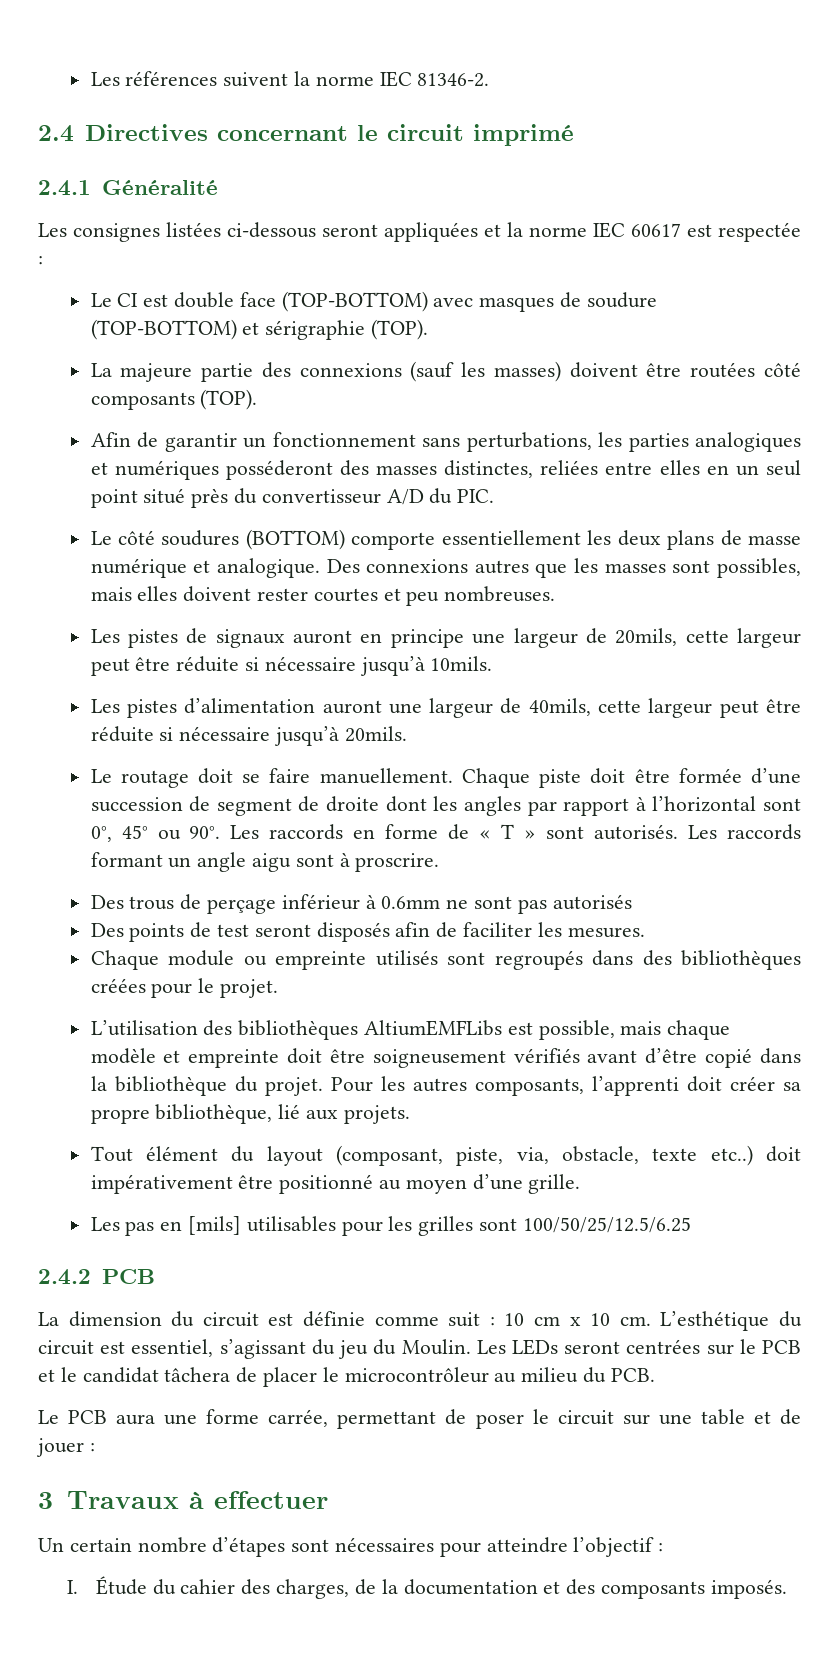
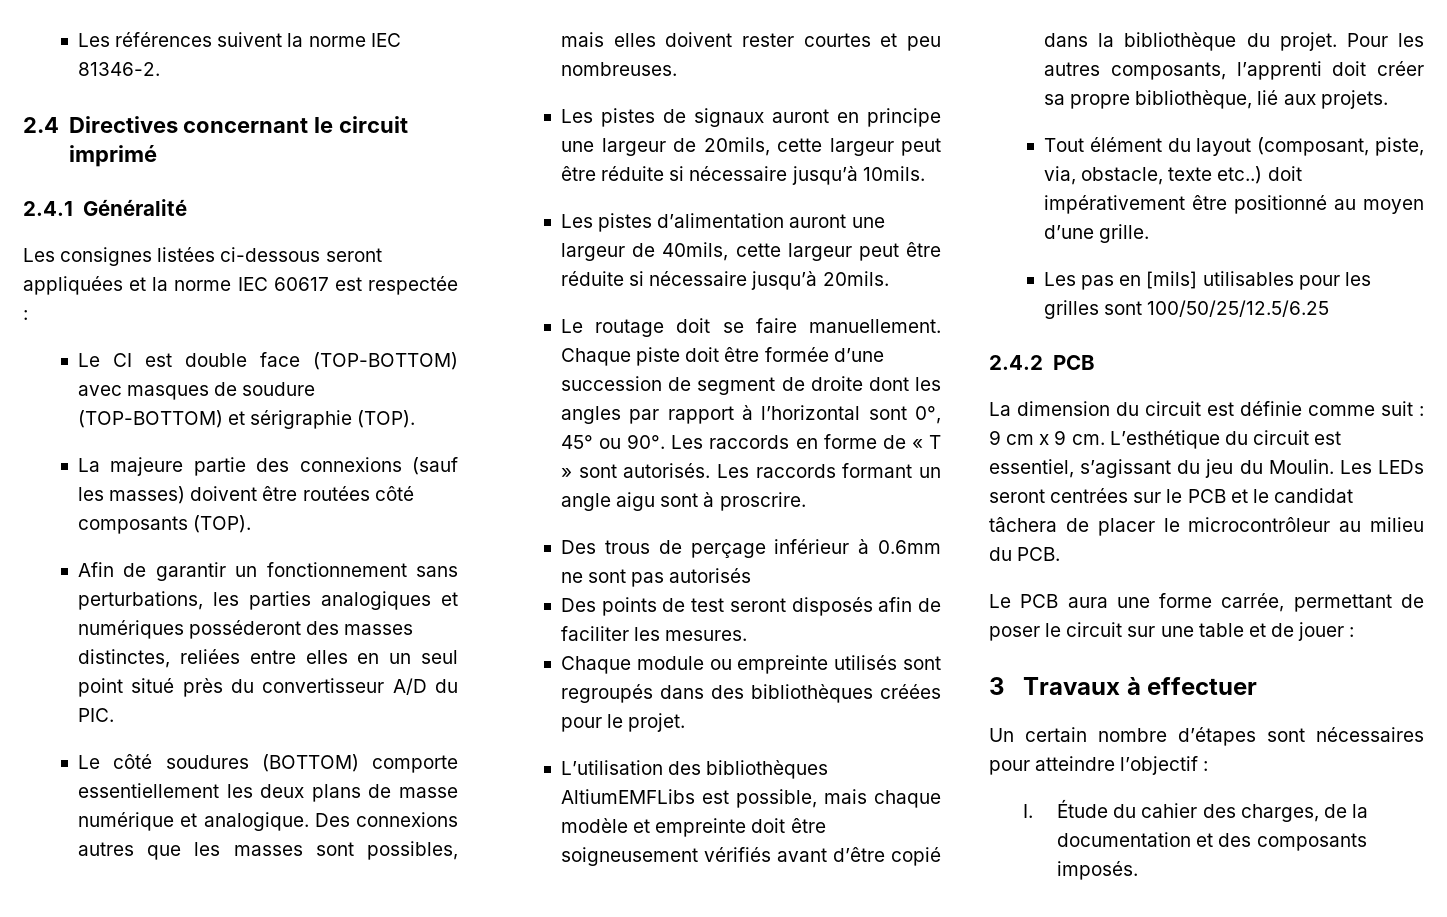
[504,1313,525,1326] 10 -> [989,430,1001,445] 9
[590,1313,611,1326] 10 -> [1054,430,1067,445] 9

